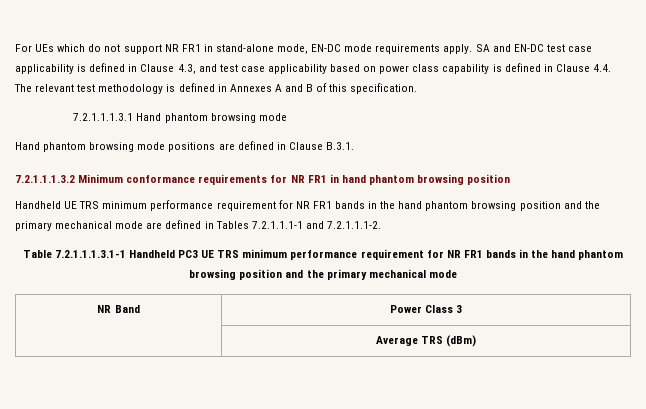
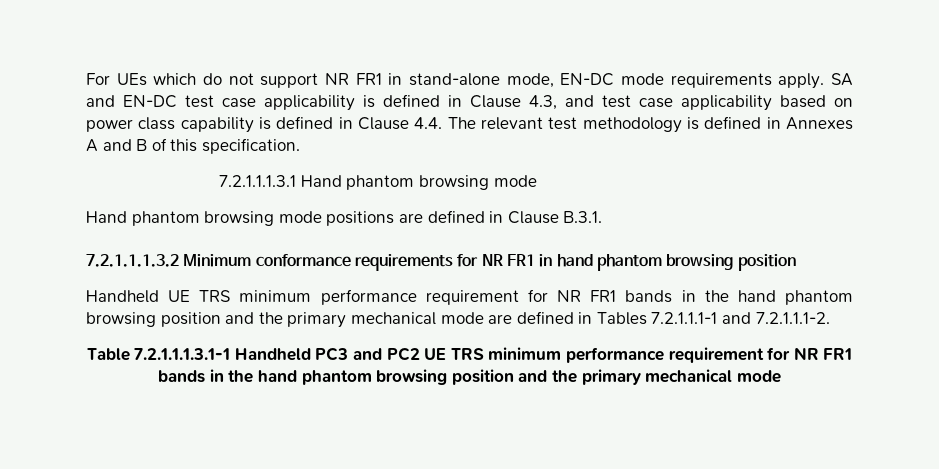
(198, 254) none -> [353,347,420,361] and PC2
[97,305,140,313] [389,305,463,313] [375,335,477,347] // NR Band | Power Class 3 // | Average TRS (dBm) -> (781, 376) none

